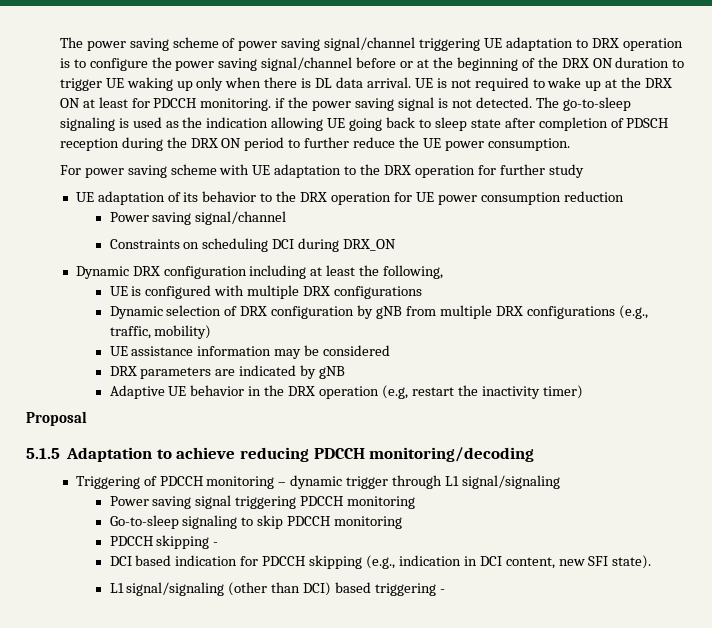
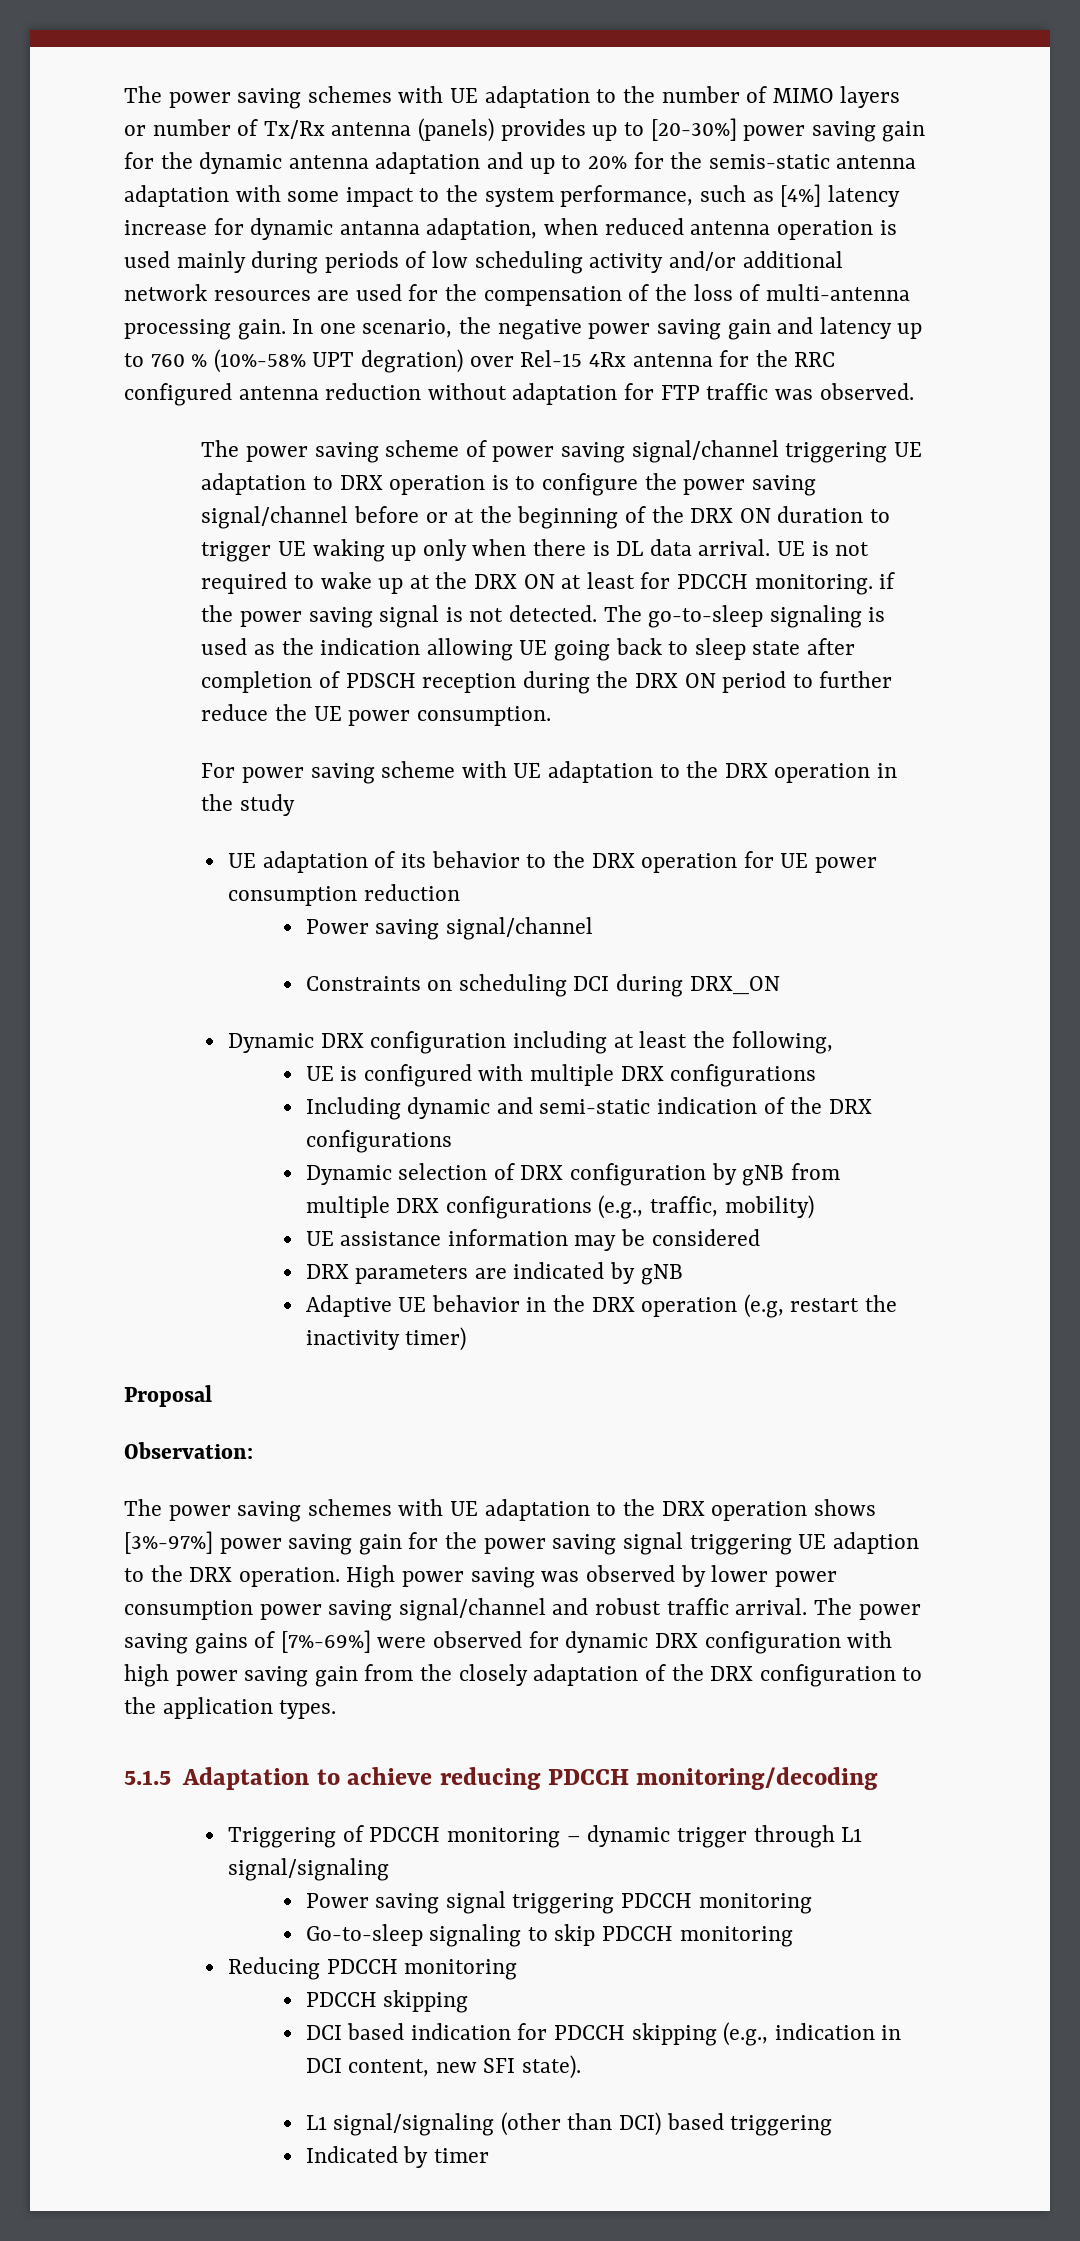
[59,37,169,51] The power saving -> [124,86,901,109] [124,118,926,142] [124,152,917,174] [124,184,900,207] [124,218,897,240] [124,251,843,274] [124,284,910,306] [124,317,923,340] [124,349,836,373] [124,383,914,406] [201,440,379,463] The power saving schemes with UE adaptation to the number of MIMO layers or number of Tx/Rx antenna (panels) provides up to [20-30%] power saving gain for the dynamic antenna adaptation and up to 20% for the semis-static antenna adaptation with some impact to the system performance, such as [4%] latency increase for dynamic antanna adaptation, when reduced antenna operation is used mainly during periods of low scheduling activity and/or additional network resources are used for the compensation of the loss of multi-antenna processing gain. In one scenario, the negative power saving gain and latency up to 760 % (10%-58% UPT degration) over Rel-15 4Rx antenna for the RRC configured antenna reduction without adaptation for FTP traffic was observed. // The power saving
[477,164,545,175] for further -> [877,763,898,778] [201,794,234,811] in the
(422, 292) none -> [305,1097,872,1120] [305,1130,452,1153] // Including dynamic and semi-static indication of the DRX configurations
(87, 418) none -> [124,1442,253,1459] [124,1499,876,1522] [124,1531,919,1555] [124,1565,837,1588] [124,1598,921,1621] [124,1630,893,1654] [124,1664,923,1687] [124,1697,337,1719] // Observation: // The power saving schemes with UE adaptation to the DRX operation shows [3%-97%] power saving gain for the power saving signal triggering UE adaption to the DRX operation. High power saving was observed by lower power consumption power saving signal/channel and robust traffic arrival. The power saving gains of [7%-69%] were observed for dynamic DRX configuration with high power saving gain from the closely adaptation of the DRX configuration to the application types.
[109,535,219,549] // PDCCH skipping - -> [228,1957,518,1980] [305,1990,469,2013] // Reducing PDCCH monitoring // PDCCH skipping
[439,589,445,593] - -> [305,2146,489,2168] // Indicated by timer

